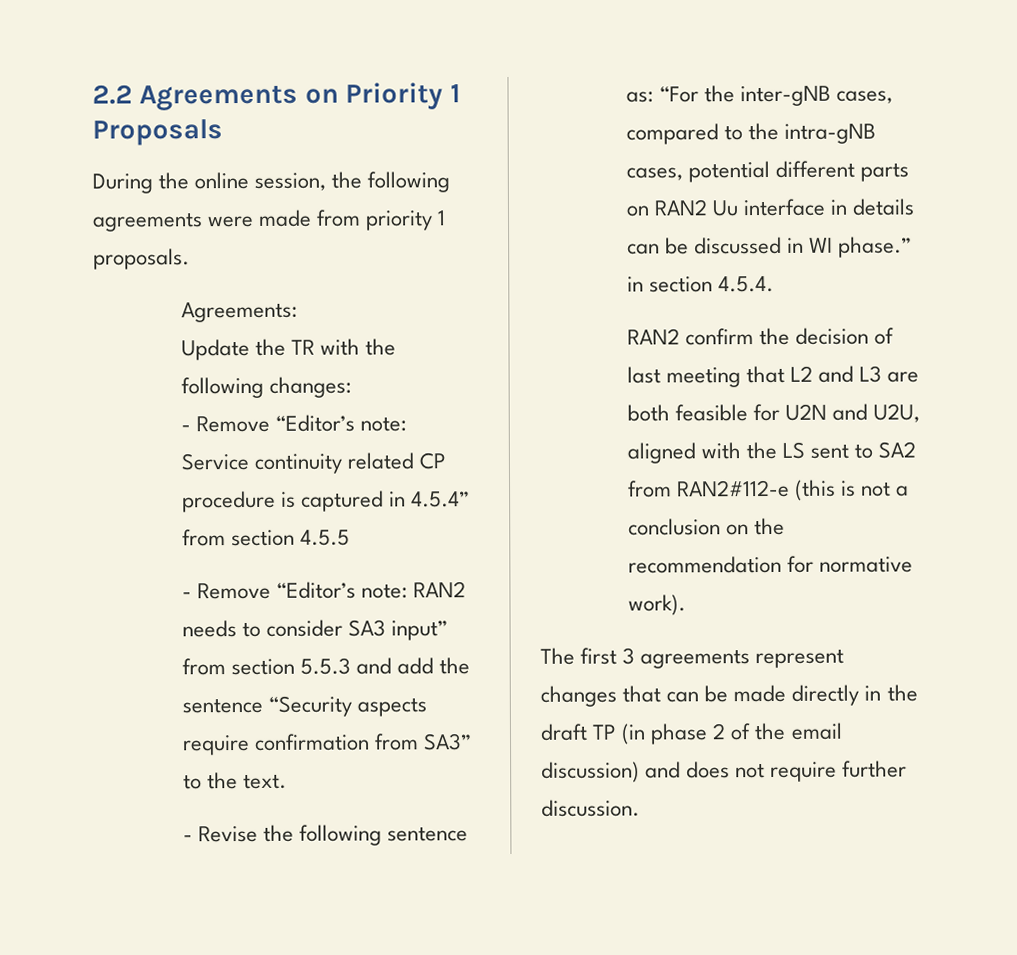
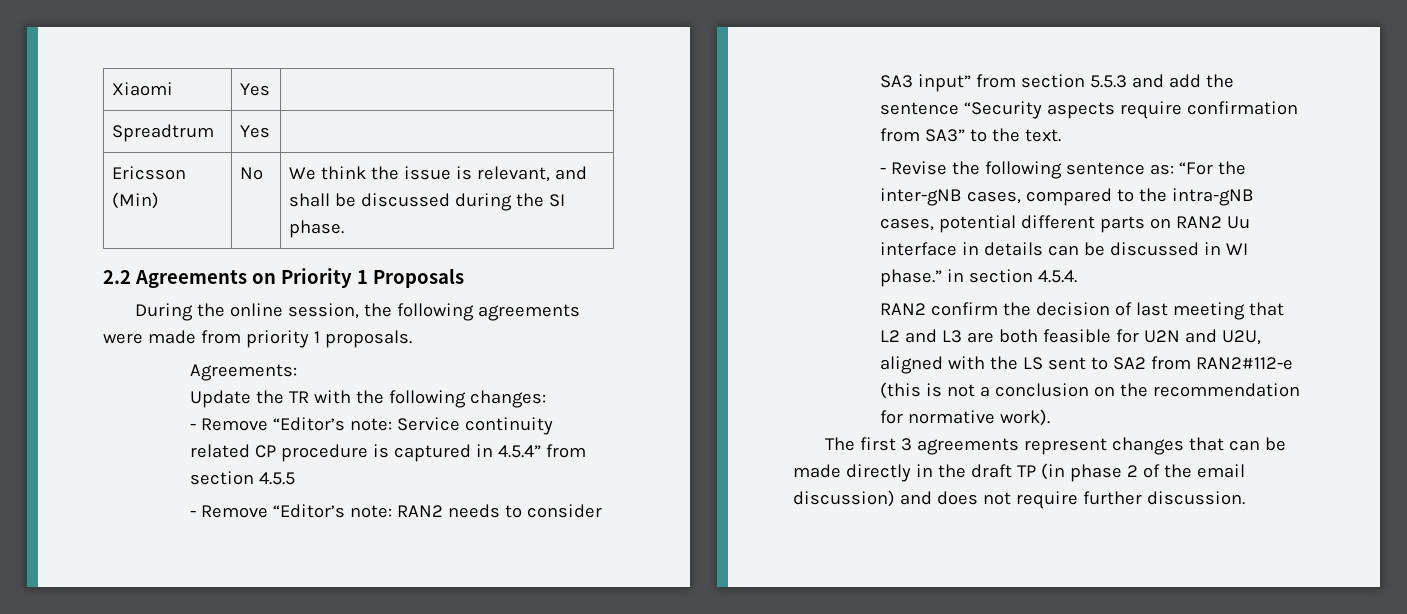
(92, 94) none -> [111,82,173,96] [239,83,270,96] [111,124,214,142] [239,125,270,138] [111,166,186,180] [111,192,159,209] [239,167,263,180] [288,166,587,182] [288,193,565,211] [288,220,344,238] Xiaomi | Yes | // Spreadtrum | Yes | // Ericsson (Min) | No | We think the issue is relevant, and shall be discussed during the SI phase. //

